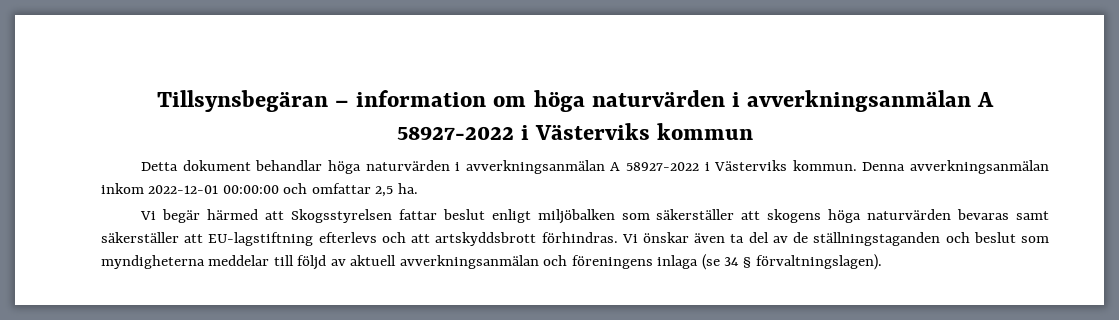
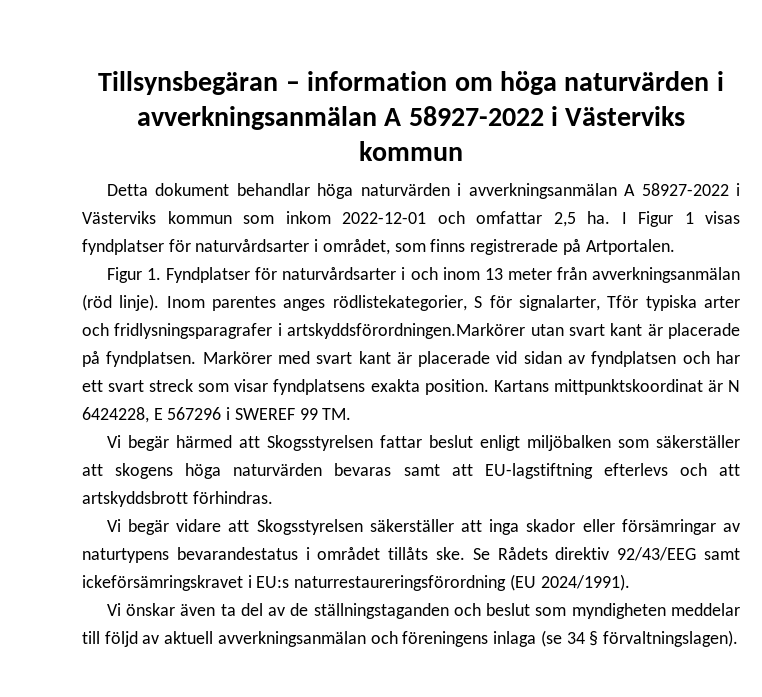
[792,160,1049,174] kommun. Denna avverkningsanmälan -> [167,211,274,224] kommun som
[222,185,279,194] 00:00:00 -> (426, 218) none
(418, 188) none -> [621,211,740,227] [82,239,675,255] [106,267,740,283] [82,294,741,311] [82,323,740,339] [82,351,740,367] [82,379,740,395] [82,407,352,423] I Figur 1 visas fyndplatser för naturvårdsarter i området, som finns registrerade på Artportalen. // Figur 1. Fyndplatser för naturvårdsarter i och inom 13 meter från avverkningsanmälan (röd linje). Inom parentes anges rödlistekategorier, S för signalarter, Tför typiska arter och fridlysningsparagrafer i artskyddsförordningen.Markörer utan svart kant är placerade på fyndplatsen. Markörer med svart kant är placerade vid sidan av fyndplatsen och har ett svart streck som visar fyndplatsens exakta position. Kartans mittpunktskoordinat är N 6424228, E 567296 i SWEREF 99 TM.
[101,232,179,243] säkerställer -> (440, 470) none
(618, 237) none -> [106,519,740,535] [82,547,740,563] [82,574,630,591] // Vi begär vidare att Skogsstyrelsen säkerställer att inga skador eller försämringar av naturtypens bevarandestatus i området tillåts ske. Se Rådets direktiv 92/43/EEG samt ickeförsämringskravet i EU:s naturrestaureringsförordning (EU 2024/1991). //
[101,255,205,269] myndigheterna -> [571,603,666,619] myndigheten

